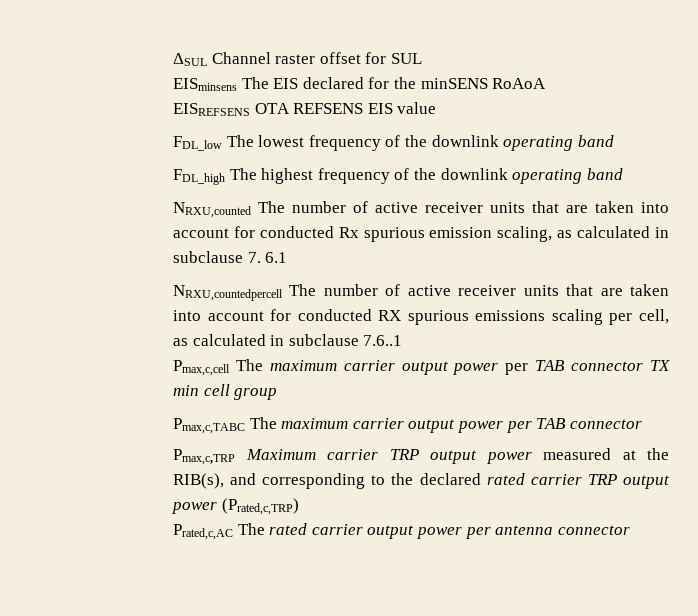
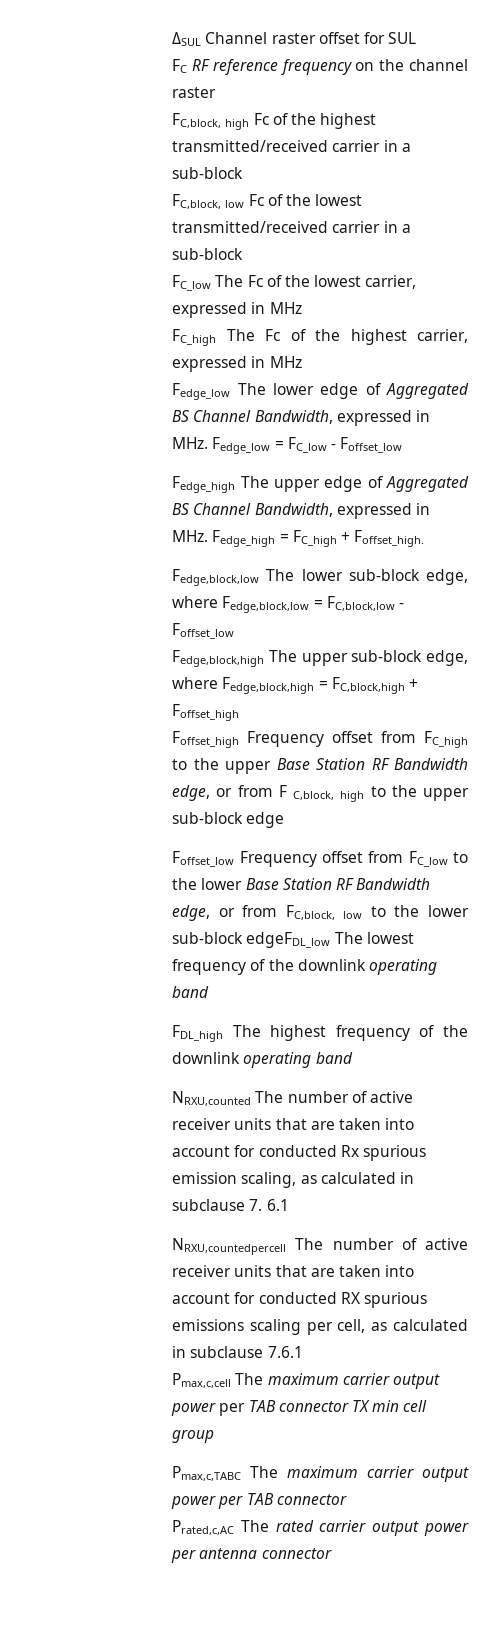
[173,77,547,91] [173,102,437,116] [173,136,223,151] EISminsens The EIS declared for the minSENS RoAoA // EISREFSENS OTA REFSENS EIS value // FDL_low -> [172,59,468,75] [172,87,217,98] [172,113,377,130] [172,140,411,152] [172,167,244,179] [172,194,363,209] [172,221,411,233] [172,248,244,260] [172,275,417,291] [172,302,302,318] [172,329,468,346] [172,356,302,372] [172,383,470,400] [172,410,430,426] [172,437,403,454] [172,476,470,493] [172,503,430,519] [172,530,425,547] [172,569,468,586] [172,596,404,613] [172,623,235,639] [172,650,468,667] [172,677,418,694] [172,704,240,721] [172,731,468,748] [172,758,468,774] [172,785,469,802] [172,812,285,828] [172,851,469,867] [172,878,431,890] [172,905,469,921] [172,932,331,948] FC RF reference frequency on the channel raster // FC,block, high Fc of the highest transmitted/received carrier in a sub-block // FC,block, low Fc of the lowest transmitted/received carrier in a sub-block // FC_low The Fc of the lowest carrier, expressed in MHz // FC_high The Fc of the highest carrier, expressed in MHz // Fedge_low The lower edge of Aggregated BS Channel Bandwidth, expressed in MHz. Fedge_low = FC_low - Foffset_low // Fedge_high The upper edge of Aggregated BS Channel Bandwidth, expressed in MHz. Fedge_high = FC_high + Foffset_high. // Fedge,block,low The lower sub-block edge, where Fedge,block,low = FC,block,low - Foffset_low // Fedge,block,high The upper sub-block edge, where Fedge,block,high = FC,block,high + Foffset_high // Foffset_high Frequency offset from FC_high to the upper Base Station RF Bandwidth edge, or from F C,block, high to the upper sub-block edge // Foffset_low Frequency offset from FC_low to the lower Base Station RF Bandwidth edge, or from FC,block, low to the lower sub-block edgeFDL_low
[363,335,403,346] 7.6..1 -> [267,1346,303,1358] 7.6.1
[173,448,670,465] [173,473,670,489] [172,498,299,515] // Pmax,c,TRP Maximum carrier TRP output power measured at the RIB(s), and corresponding to the declared rated carrier TRP output power (Prated,c,TRP) -> (347, 1499) none

